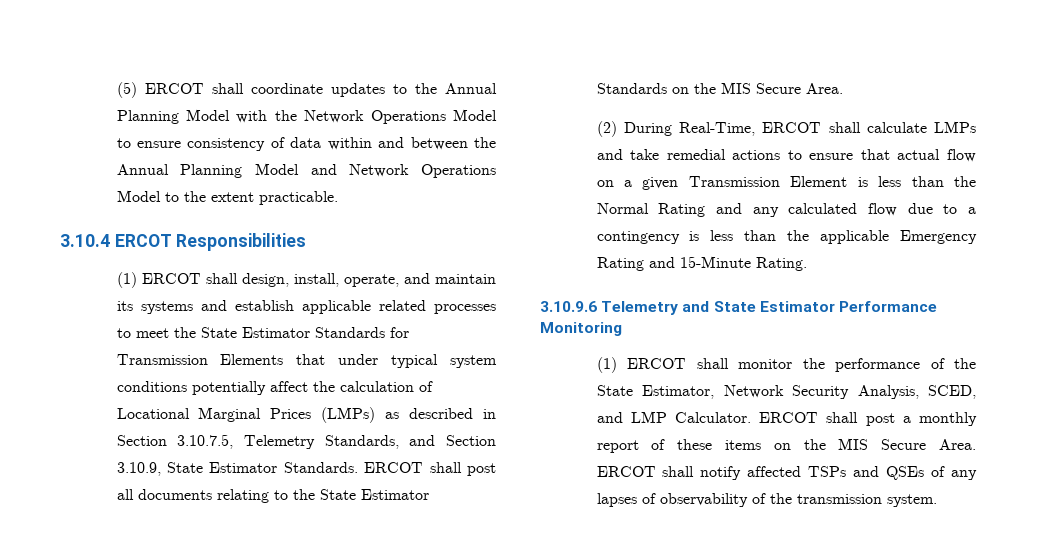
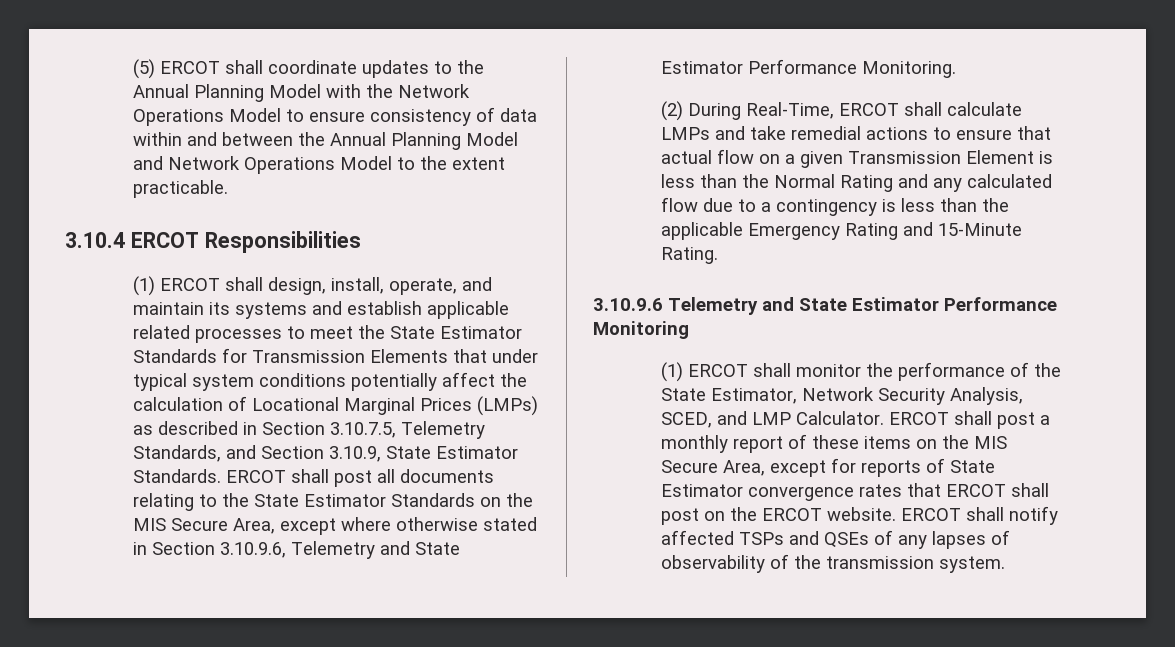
[805,83,843,94] Area. -> [232,517,537,535] [132,541,460,559] [660,59,956,78] Area, except where otherwise stated in Section 3.10.9.6, Telemetry and State Estimator Performance Monitoring.
[939,439,976,450] Area. -> [722,458,995,477] [660,483,1049,501] [660,507,896,525] Area, except for reports of State Estimator convergence rates that ERCOT shall post on the ERCOT website.

